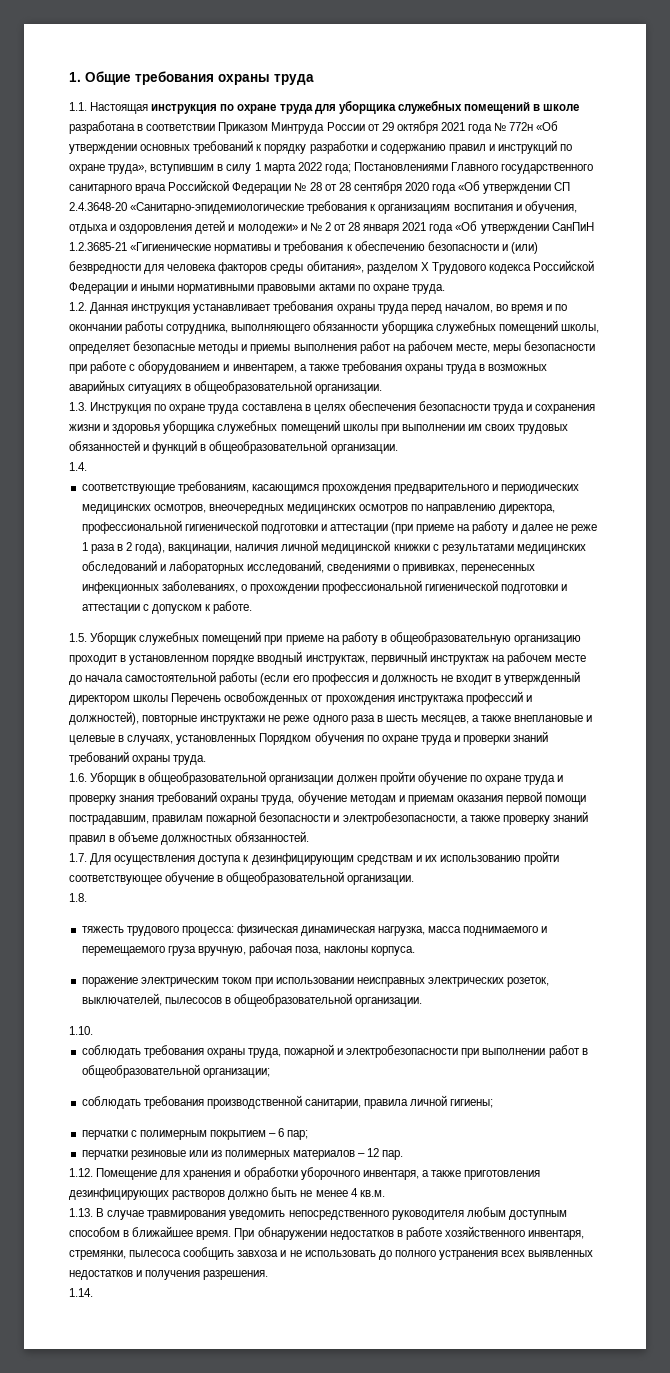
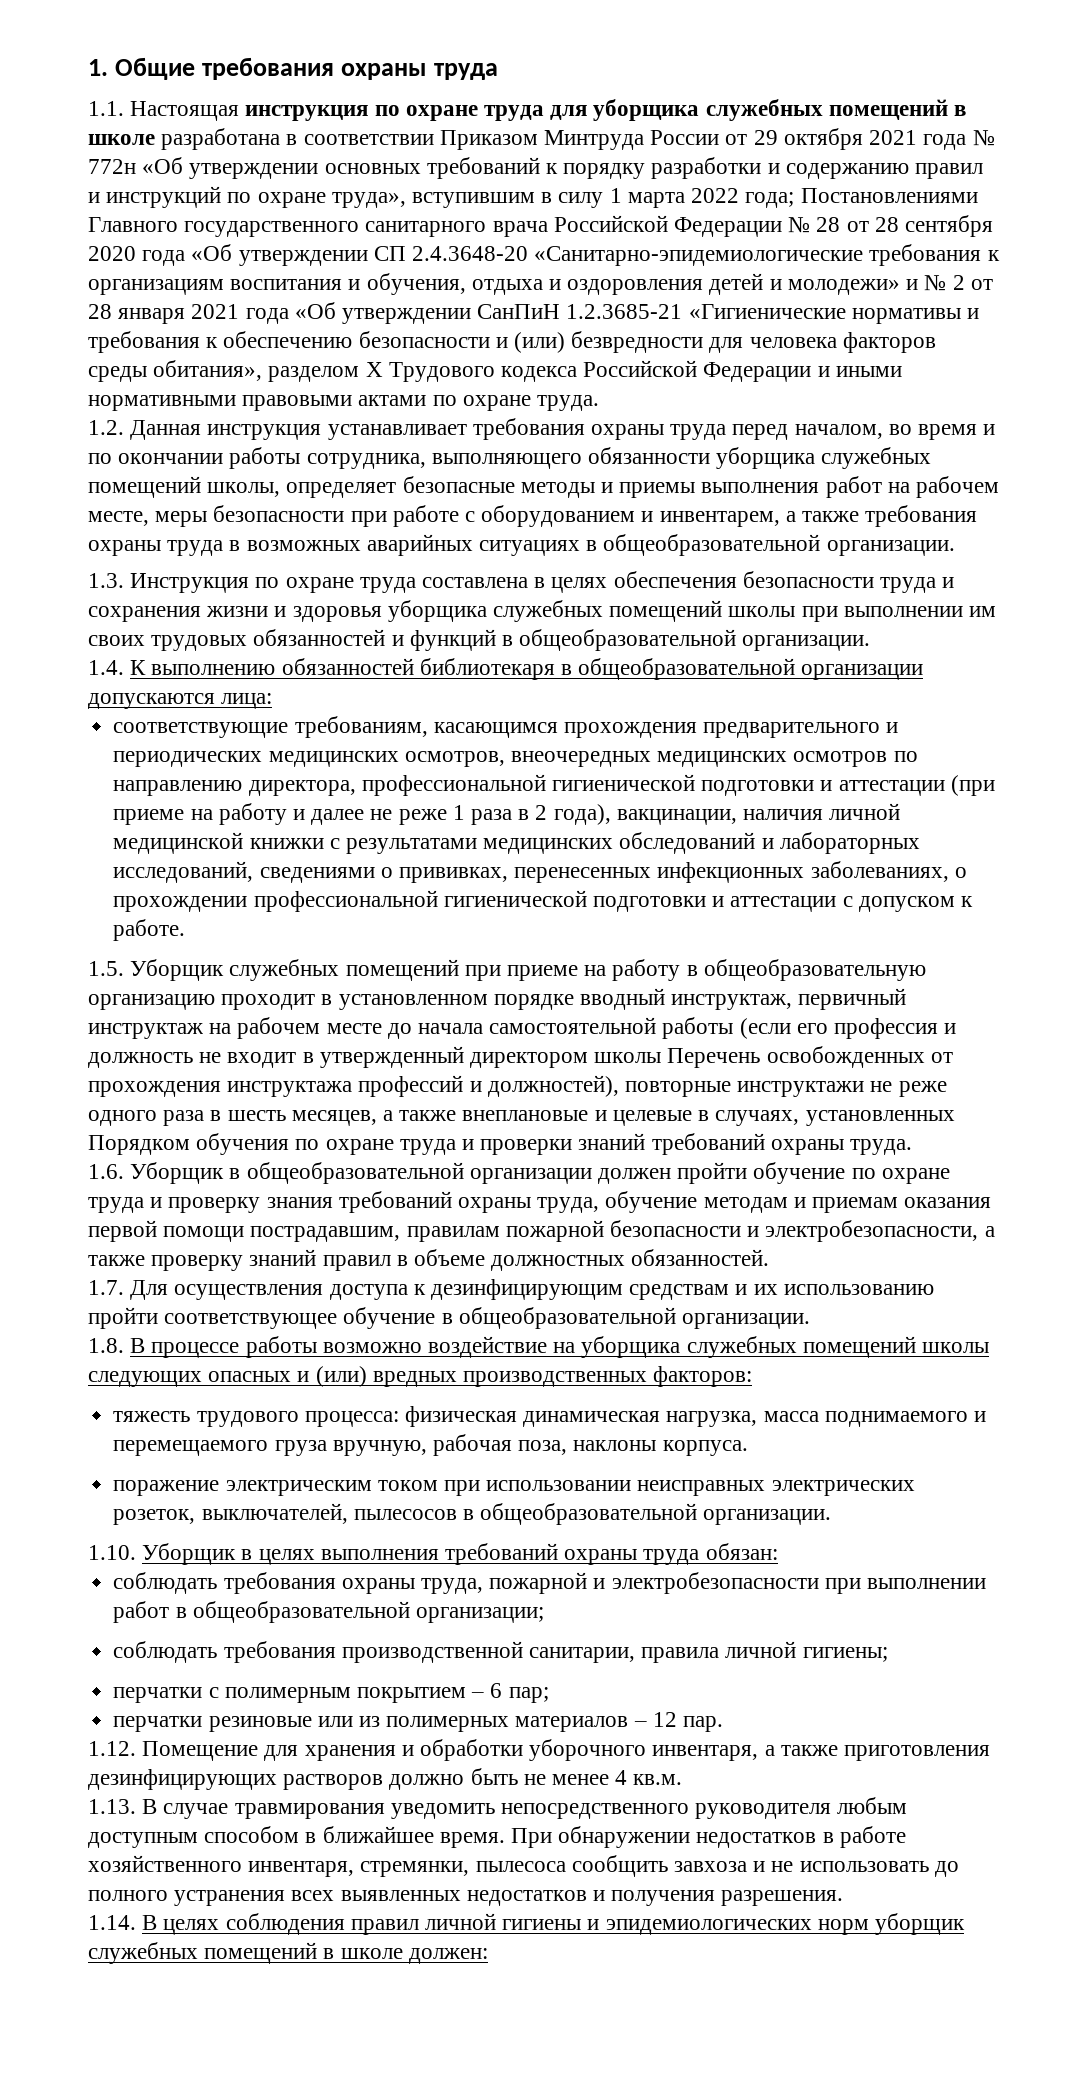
(87, 466) none -> [130,658,924,680] [88,693,273,709] К выполнению обязанностей библиотекаря в общеобразовательной организации допускаются лица:
(87, 897) none -> [130,1336,990,1358] [88,1366,753,1387] В процессе работы возможно воздействие на уборщика служебных помещений школы следующих опасных и (или) вредных производственных факторов:
(93, 1030) none -> [142,1543,778,1565] Уборщик в целях выполнения требований охраны труда обязан:
(93, 1292) none -> [142,1913,966,1935] [88,1942,488,1964] В целях соблюдения правил личной гигиены и эпидемиологических норм уборщик служебных помещений в школе должен:

